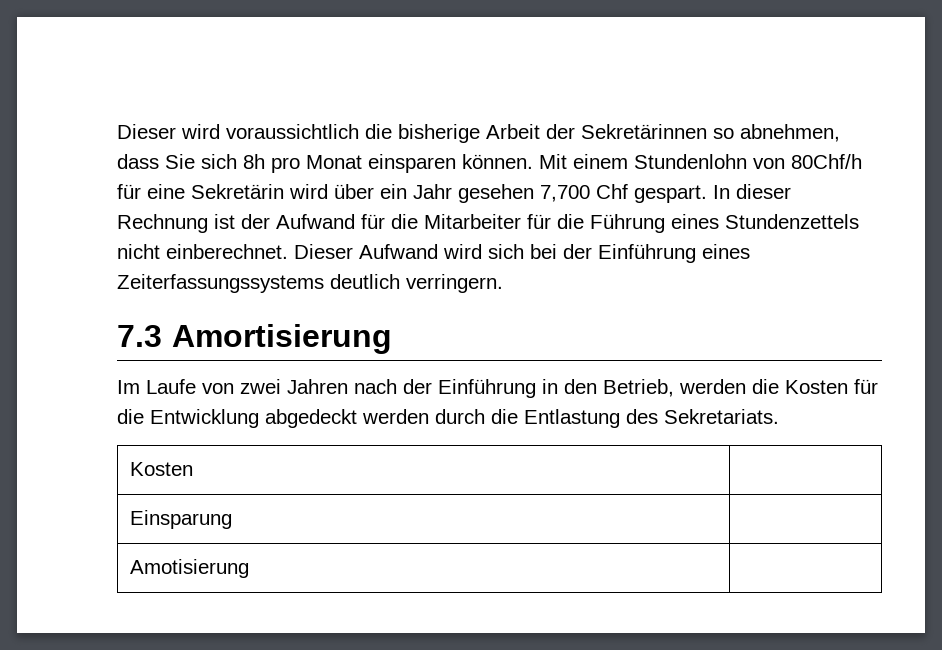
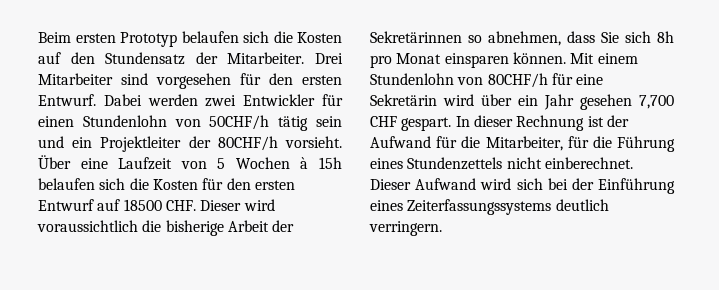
(117, 131) none -> [38,31,342,47] [38,52,343,65] [38,73,342,89] [38,94,343,107] [38,115,343,131] [38,136,343,152] [38,155,342,170] [38,178,295,190] [38,199,196,211] Beim ersten Prototyp belaufen sich die Kosten auf den Stundensatz der Mitarbeiter. Drei Mitarbeiter sind vorgesehen für den ersten Entwurf. Dabei werden zwei Entwickler für einen Stundenlohn von 50CHF/h tätig sein und ein Projektleiter der 80CHF/h vorsieht. Über eine Laufzeit von 5 Wochen à 15h belaufen sich die Kosten für den ersten Entwurf auf 18500 CHF.
[791,154,862,169] 80Chf/h -> [487,73,548,88] 80CHF/h
[596,184,628,199] Chf -> [370,116,397,127] CHF
[424,214,521,229] Mitarbeiter -> [485,136,563,151] Mitarbeiter,
[117,324,393,354] [117,379,878,398] [117,409,779,428] [129,462,193,476] [129,510,232,529] [129,559,249,578] // 7.3 Amortisierung // Im Laufe von zwei Jahren nach der Einführung in den Betrieb, werden die Kosten für die Entwicklung abgedeckt werden durch die Entlastung des Sekretariats. // Kosten | // Einsparung | // Amotisierung | -> (442, 228) none

